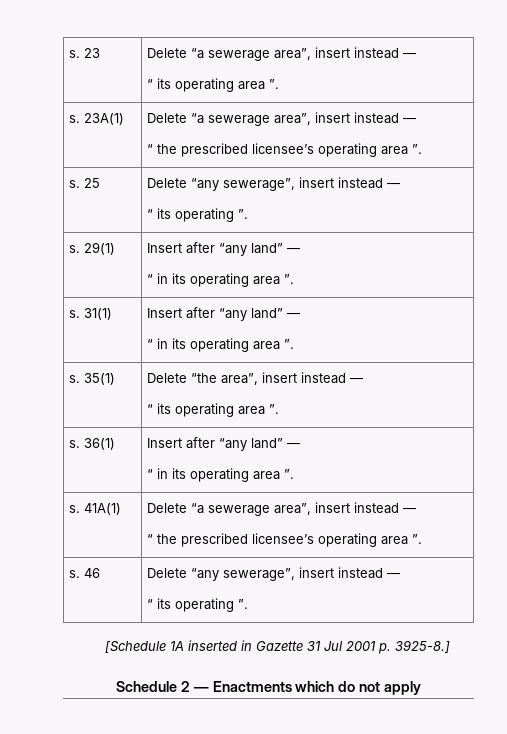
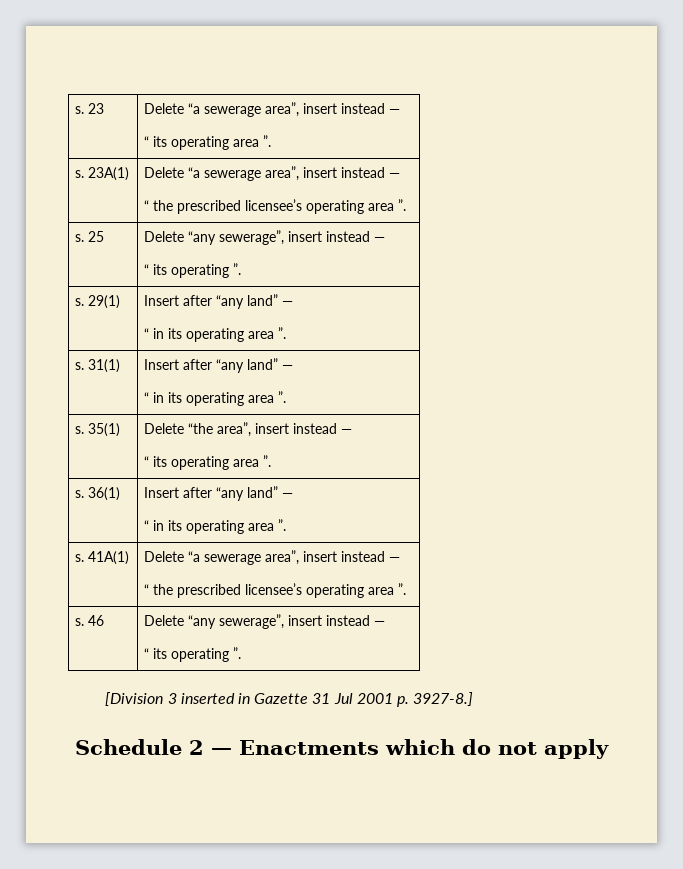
[105,641,185,653] [Schedule 1A -> [105,692,177,706] [Division 3
[395,640,451,653] 3925-8.] -> [413,692,474,706] 3927-8.]

